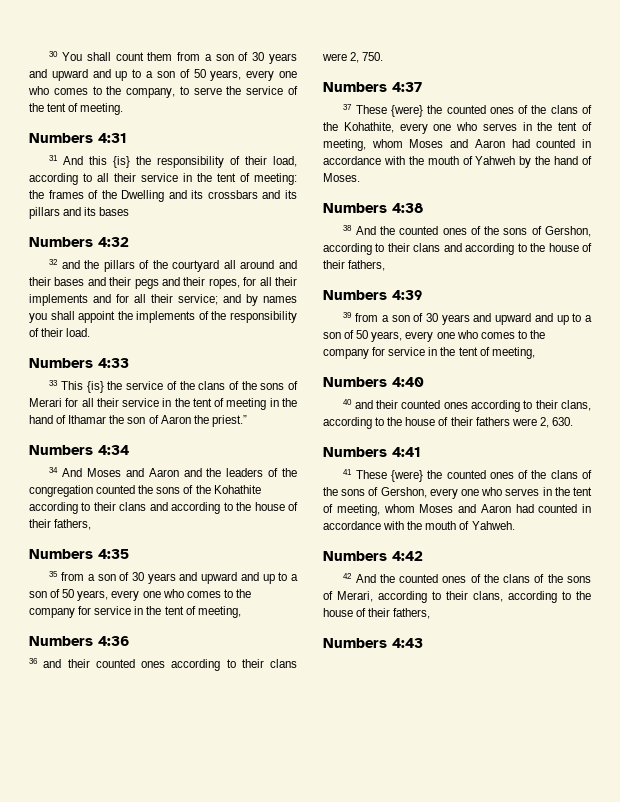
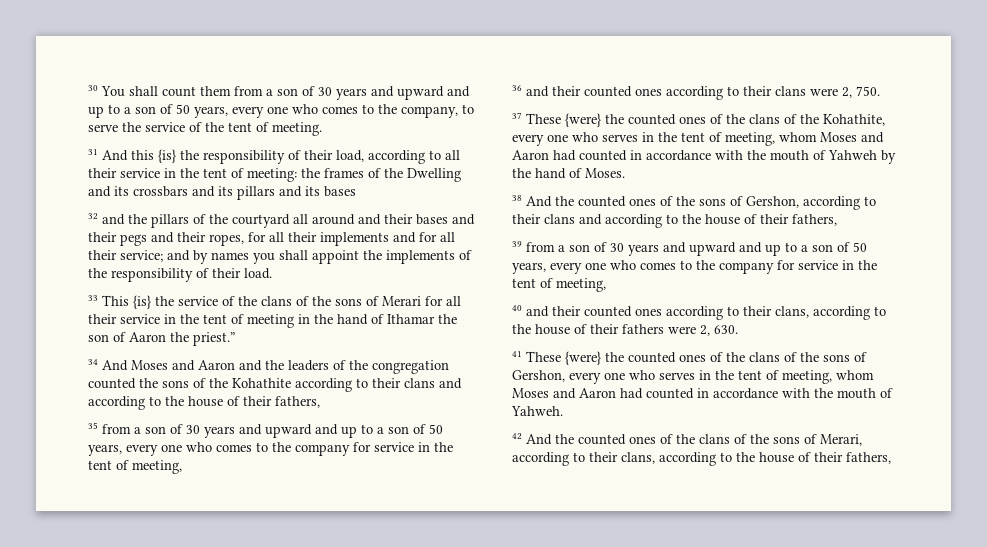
[29,133,127,143] // Numbers 4:31 -> (322, 129) none
[29,237,129,247] // Numbers 4:32 -> (356, 191) none
[29,358,129,368] // Numbers 4:33 -> (272, 273) none
[29,445,129,455] // Numbers 4:34 -> (235, 339) none
[29,549,129,559] // Numbers 4:35 -> (320, 402) none
[29,636,129,646] // Numbers 4:36 -> (182, 467) none
[323,82,422,92] // Numbers 4:37 -> (880, 91) none
[323,203,423,213] // Numbers 4:38 -> (625, 173) none
[323,290,422,300] // Numbers 4:39 -> (837, 220) none
[323,377,424,387] // Numbers 4:40 -> (606, 285) none
[323,447,421,457] // Numbers 4:41 -> (738, 329) none
[323,551,423,561] // Numbers 4:42 -> (563, 411) none
[323,638,423,648] // Numbers 4:43 -> (891, 458) none

